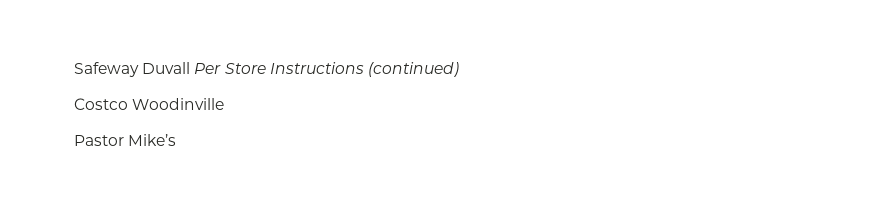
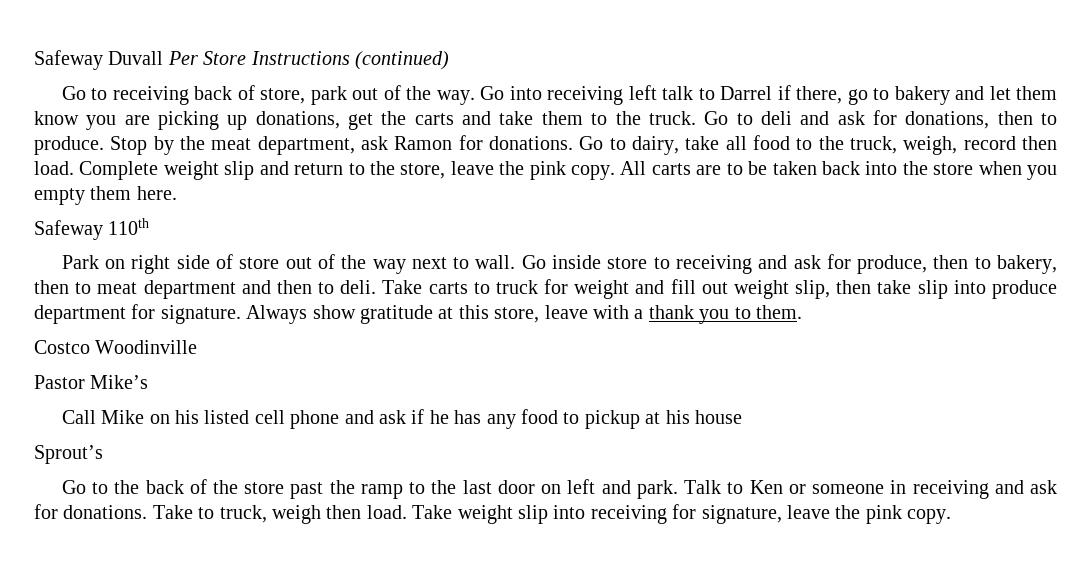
[74,98,225,110] [74,134,177,146] Costco Woodinville // Pastor Mike’s -> [61,85,1058,105] [34,110,1057,130] [34,135,1058,155] [34,161,1057,180] [34,186,177,205] [34,218,150,240] [61,254,1057,274] [34,279,1057,299] [34,304,802,324] [34,340,198,354] [34,375,149,389] [61,409,743,429] [34,445,103,464] [61,479,1058,499] [34,504,952,524] Go to receiving back of store, park out of the way. Go into receiving left talk to Darrel if there, go to bakery and let them know you are picking up donations, get the carts and take them to the truck. Go to deli and ask for donations, then to produce. Stop by the meat department, ask Ramon for donations. Go to dairy, take all food to the truck, weigh, record then load. Complete weight slip and return to the store, leave the pink copy. All carts are to be taken back into the store when you empty them here. // Safeway 110th // Park on right side of store out of the way next to wall. Go inside store to receiving and ask for produce, then to bakery, then to meat department and then to deli. Take carts to truck for weight and fill out weight slip, then take slip into produce department for signature. Always show gratitude at this store, leave with a thank you to them. // Costco Woodinville // Pastor Mike’s // Call Mike on his listed cell phone and ask if he has any food to pickup at his house // Sprout’s // Go to the back of the store past the ramp to the last door on left and park. Talk to Ken or someone in receiving and ask for donations. Take to truck, weigh then load. Take weight slip into receiving for signature, leave the pink copy.

